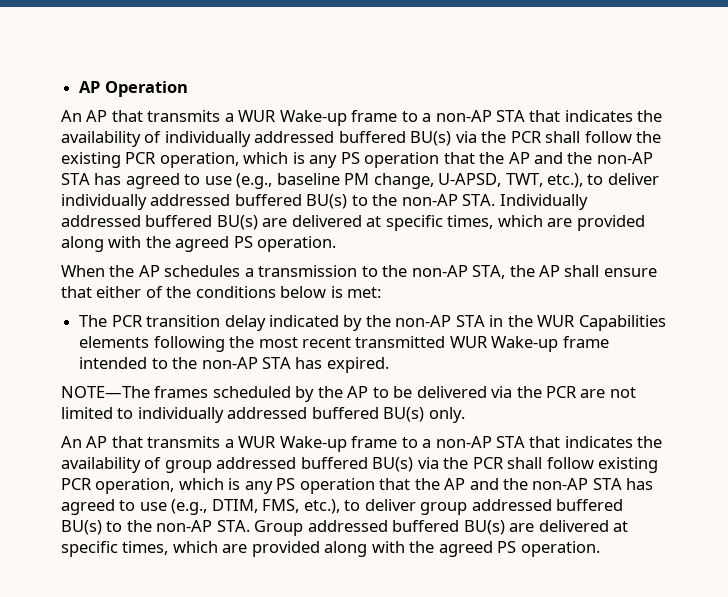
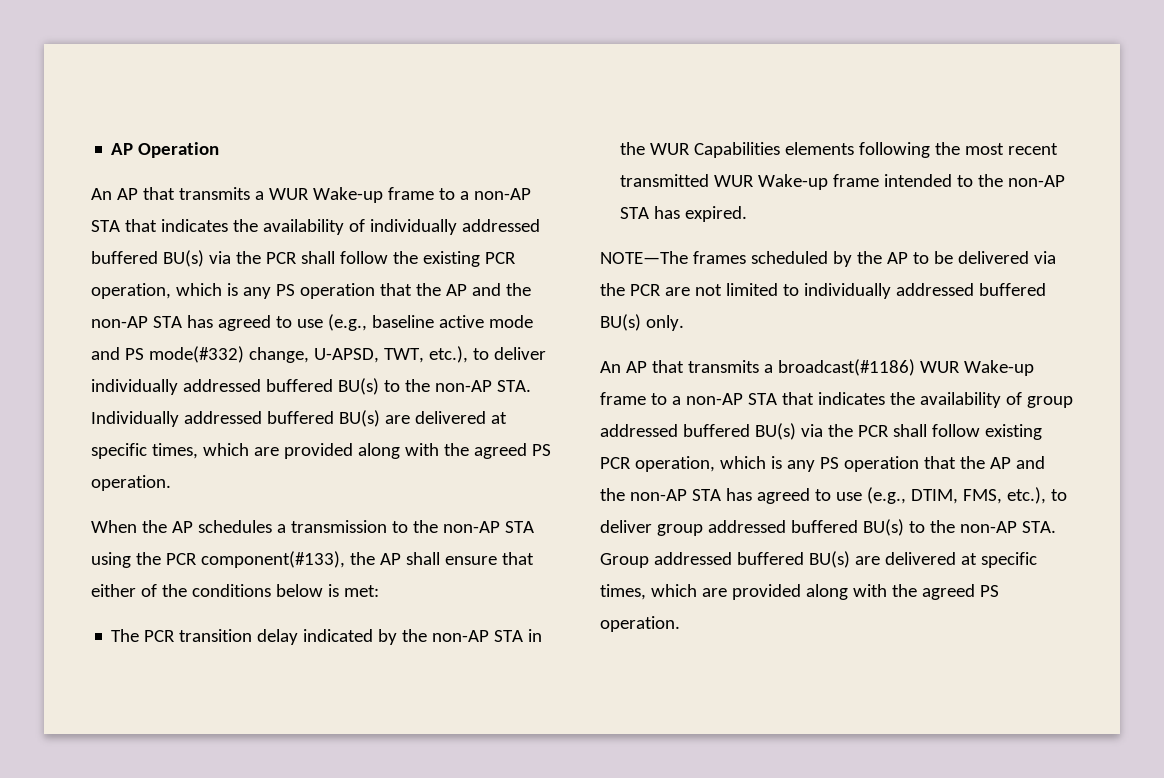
[344,173,370,185] PM -> [438,315,533,328] [91,346,244,363] active mode and PS mode(#332)
[472,265,506,279] STA, -> [504,521,534,533] [91,551,345,568] STA using the PCR component(#133),
(234, 443) none -> [777,359,915,376] broadcast(#1186)

